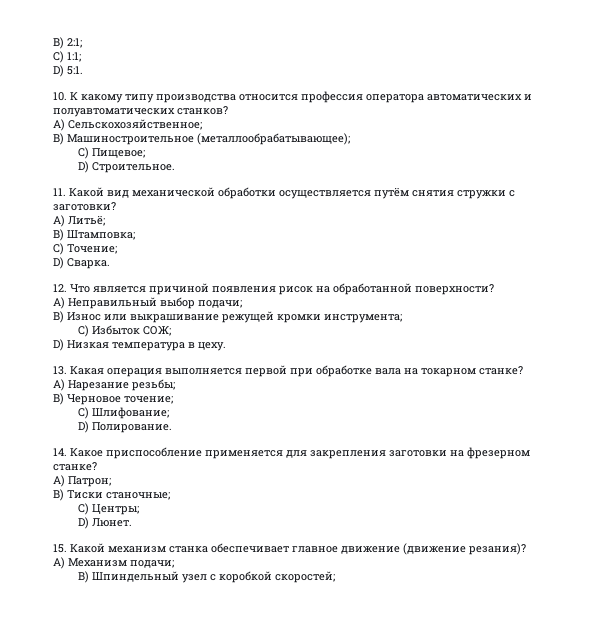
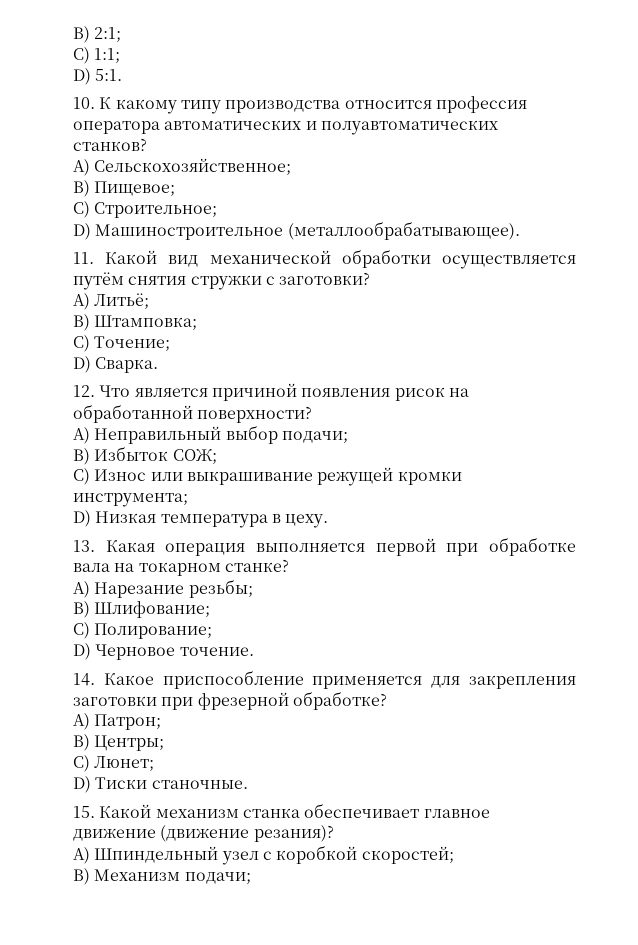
[67,133,350,145] [77,147,145,159] [77,161,175,173] Машиностроительное (металлообрабатывающее); // C) Пищевое; // D) Строительное. -> [94,181,176,196] [73,201,218,218] [73,221,520,240] Пищевое; // C) Строительное; // D) Машиностроительное (металлообрабатывающее).
(64, 317) none -> [94,446,217,464] [73,468,90,485] Избыток СОЖ; // C)
[77,325,171,337] // C) Избыток СОЖ; -> (188, 500) none
[67,394,173,405] [77,407,169,419] [77,421,172,433] Черновое точение; // C) Шлифование; // D) Полирование. -> [94,601,211,618] [73,622,213,639] [73,643,254,660] Шлифование; // C) Полирование; // D) Черновое точение.
[450,447,530,459] [53,462,97,471] на фрезерном станке? -> [161,691,387,710] при фрезерной обработке?
[67,490,170,500] [77,503,139,515] [77,517,132,529] Тиски станочные; // C) Центры; // D) Люнет. -> [94,735,165,751] [73,755,155,772] [73,776,248,793] Центры; // C) Люнет; // D) Тиски станочные.
[68,558,174,568] [77,571,89,583] Механизм подачи; // B) -> (90, 855) none
(335, 577) none -> [73,868,251,885] // B) Механизм подачи;

